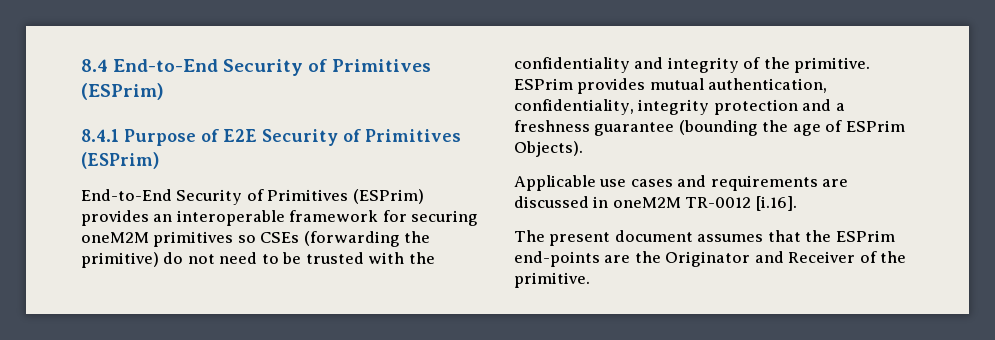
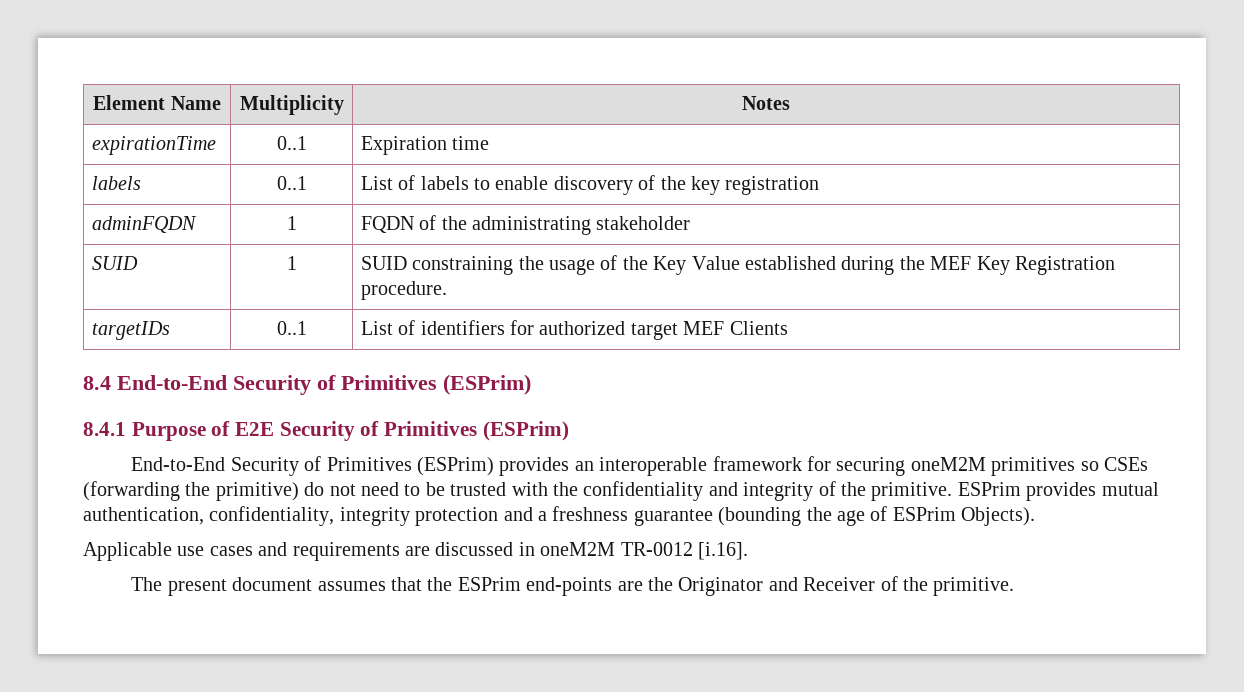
(81, 65) none -> [93,95,221,110] [239,95,344,115] [742,96,790,110] [91,136,216,155] [276,136,307,150] [360,136,490,155] [91,176,141,190] [276,176,307,190] [360,175,820,195] [91,216,197,233] [286,216,297,230] [360,215,691,235] [91,256,138,270] [286,256,297,270] [360,255,1115,275] [360,281,447,300] [91,321,170,340] [276,321,307,335] [360,320,788,340] Element Name | Multiplicity | Notes // expirationTime | 0..1 | Expiration time // labels | 0..1 | List of labels to enable discovery of the key registration // adminFQDN | 1 | FQDN of the administrating stakeholder // SUID | 1 | SUID constraining the usage of the Key Value established during the MEF Key Registration procedure. // targetIDs | 0..1 | List of identifiers for authorized target MEF Clients //

